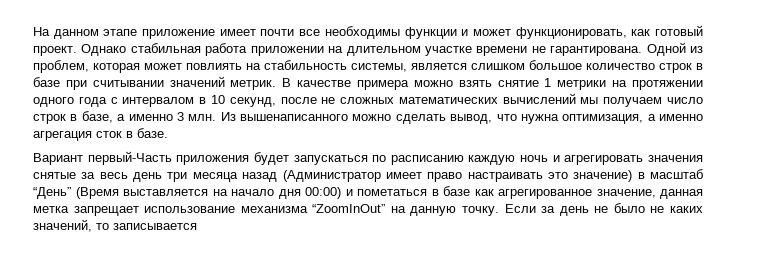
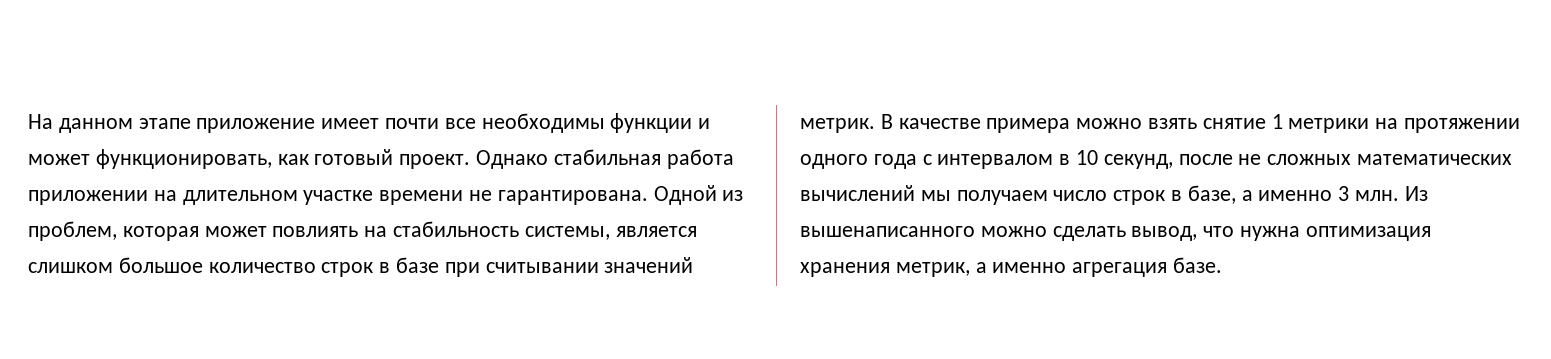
[562,114,644,124] оптимизация, -> [1305,226,1431,241] [800,262,970,277] оптимизация хранения метрик,
[96,131,133,138] сток в -> (1168, 269) none
[33,151,703,165] [33,169,703,182] [33,186,703,199] [33,203,703,216] [33,219,197,232] // Вариант первый-Часть приложения будет запускаться по расписанию каждую ночь и агрегировать значения снятые за весь день три месяца назад (Администратор имеет право настраивать это значение) в масштаб “День” (Время выставляется на начало дня 00:00) и пометаться в базе как агрегированное значение, данная метка запрещает использование механизма “ZoomInOut” на данную точку. Если за день не было не каких значений, то записывается -> (1223, 265) none

